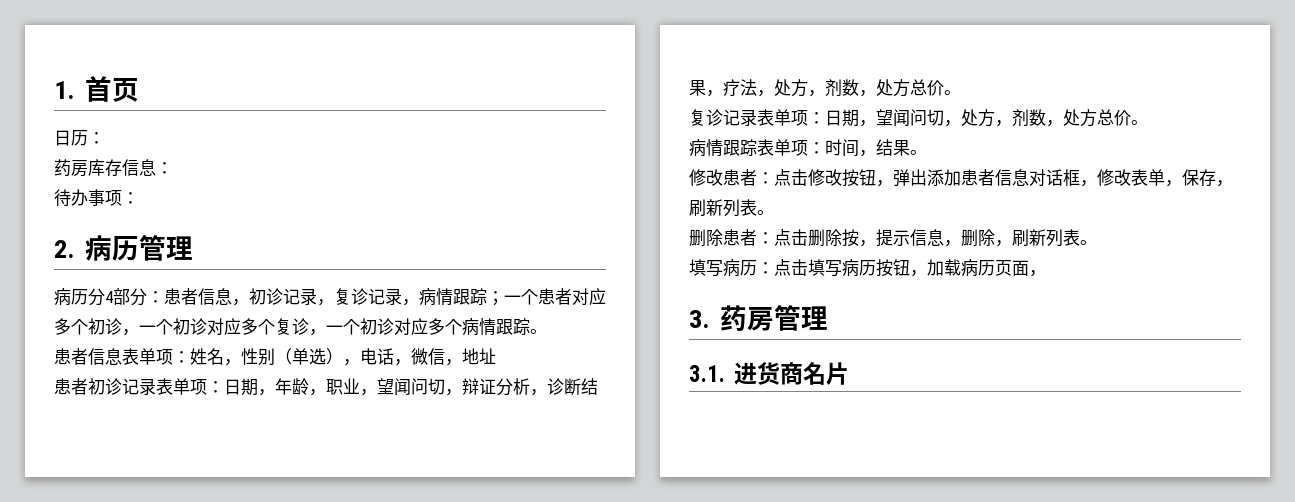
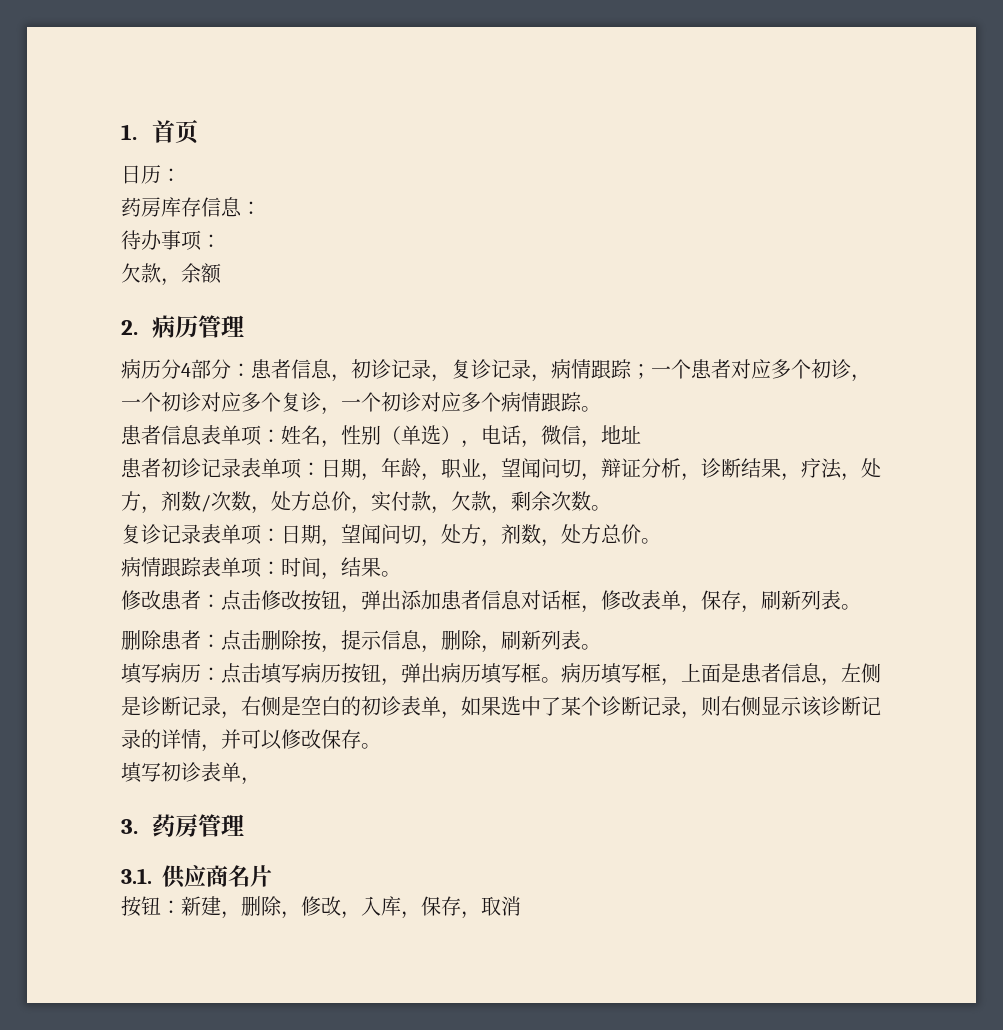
(139, 198) none -> [121,263,222,286] // 欠款，余额
[859,79,944,97] ，处方总价 -> [201,491,591,514] /次数，处方总价，实付款，欠款，剩余次数
[927,259,1029,277] 加载病历页面 -> [401,663,881,686] [121,696,881,719] [121,729,381,752] [121,762,241,783] 弹出病历填写框。病历填写框，上面是患者信息，左侧是诊断记录，右侧是空白的初诊表单，如果选中了某个诊断记录，则右侧显示该诊断记录的详情，并可以修改保存。 // 填写初诊表单
[733,362,780,385] 进货 -> [162,865,206,889] 供应
(849, 373) none -> [121,896,521,919] // 按钮：新建，删除，修改，入库，保存，取消

